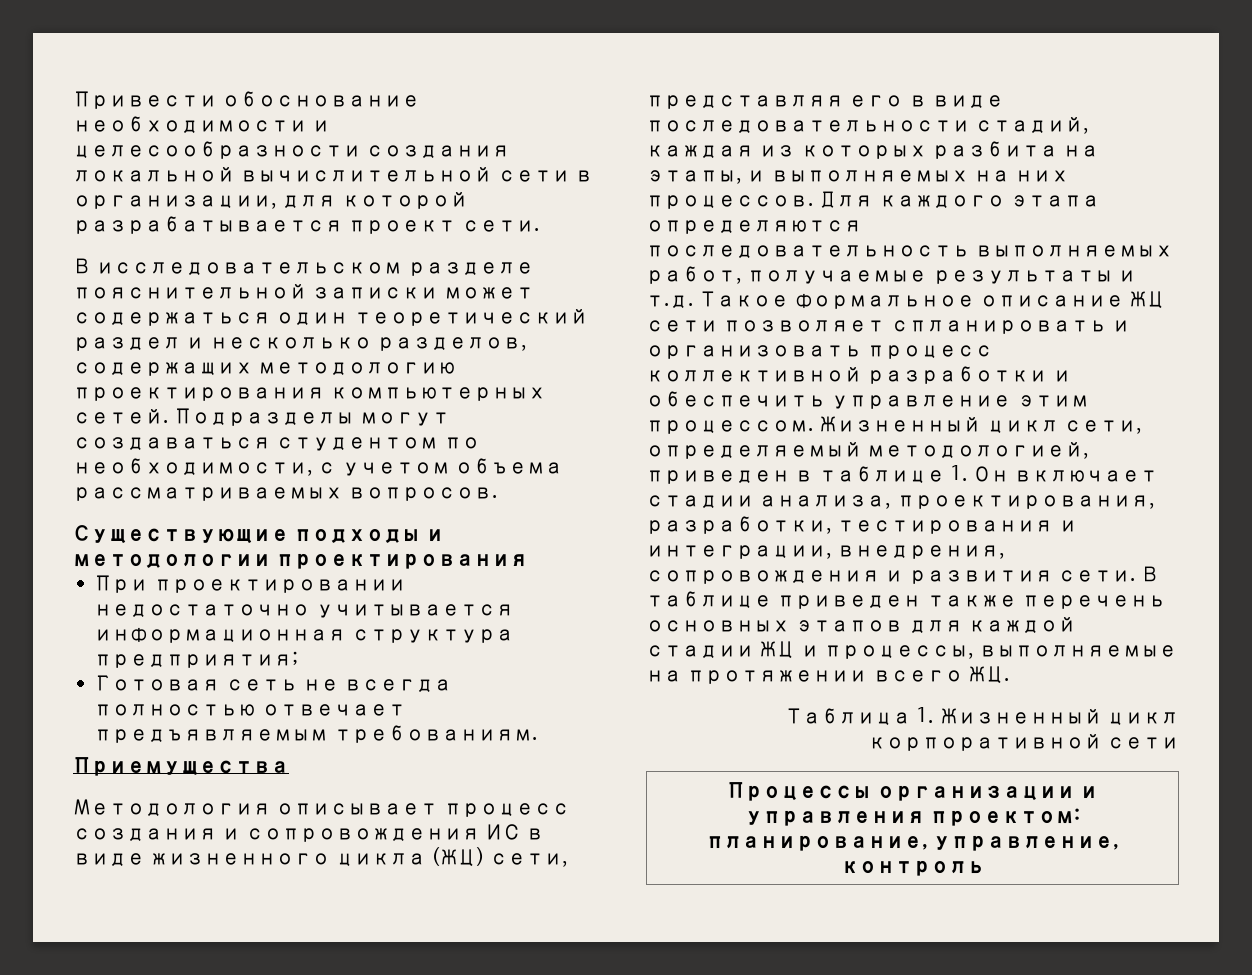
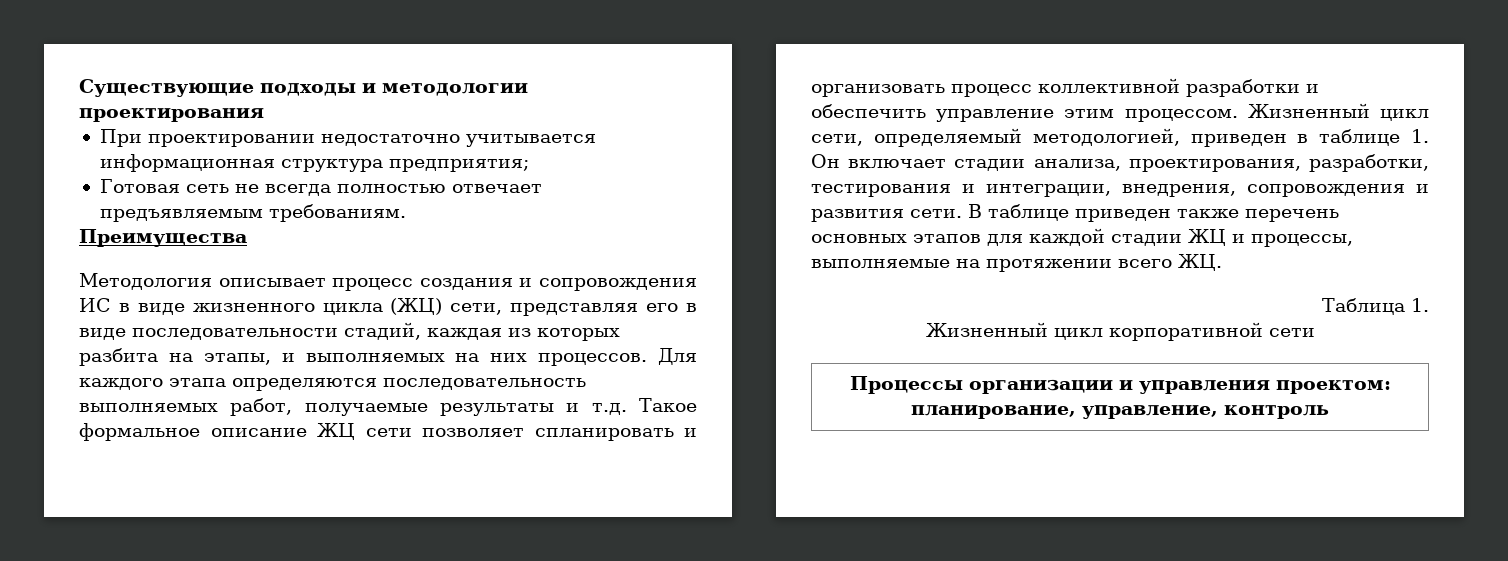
[73,91,421,109] [73,116,331,134] [73,141,511,159] [73,167,593,182] [73,192,468,209] [73,216,540,234] [73,258,534,276] [73,284,534,299] [73,309,588,326] [73,337,527,351] [73,362,457,376] [73,387,547,401] [73,408,450,426] [73,437,480,451] [73,458,563,476] [73,487,499,501] Привести обоснование необходимости и целесообразности создания локальной вычислительной сети в организации, для которой разрабатывается проект сети. // В исследовательском разделе пояснительной записки может содержаться один теоретический раздел и несколько разделов, содержащих методологию проектирования компьютерных сетей. Подразделы могут создаваться студентом по необходимости, с учетом объема рассматриваемых вопросов. // -> (79, 88) none
[73,757,289,776] Приемущества -> [79,229,247,247] Преимущества
(935, 715) none -> (1429, 305) //

